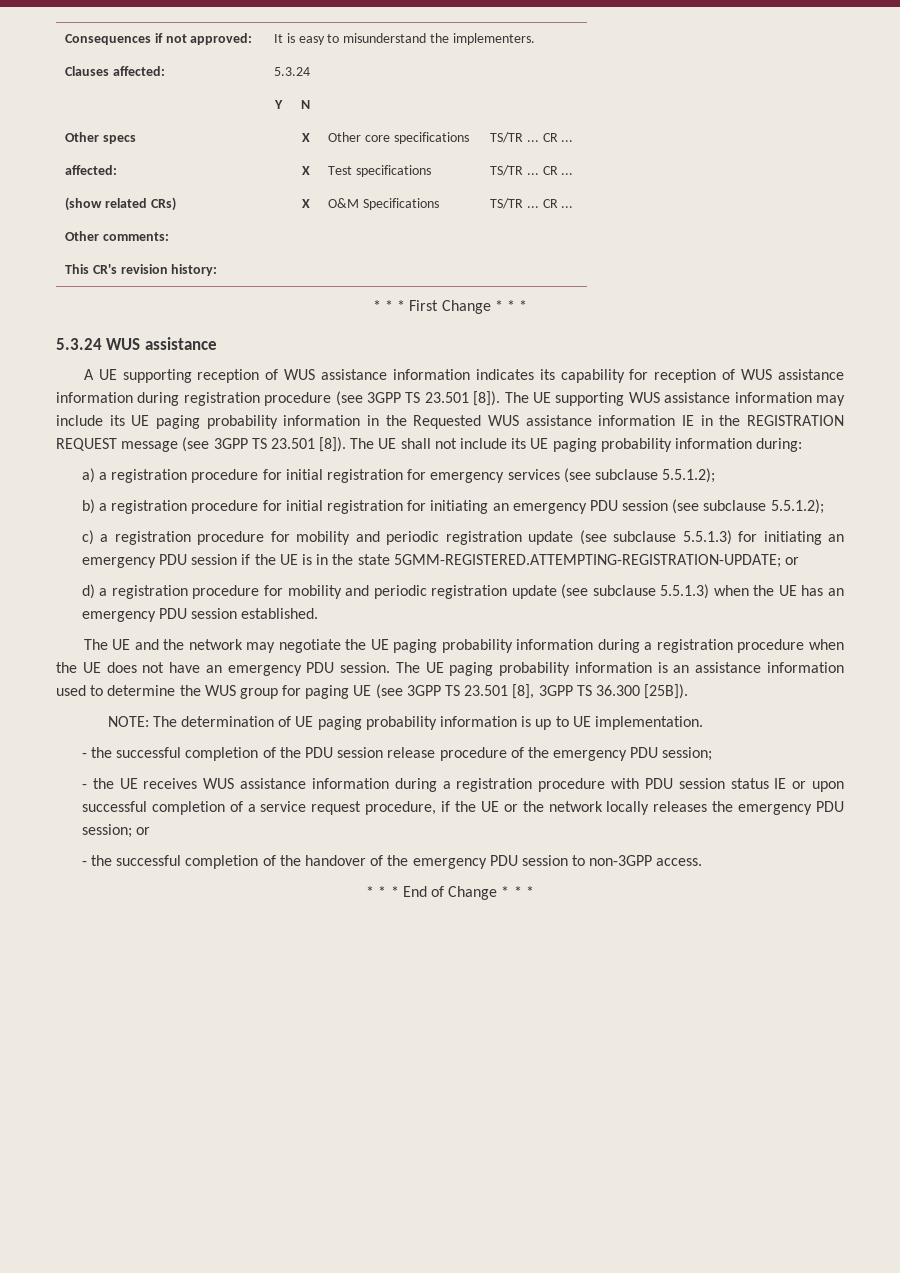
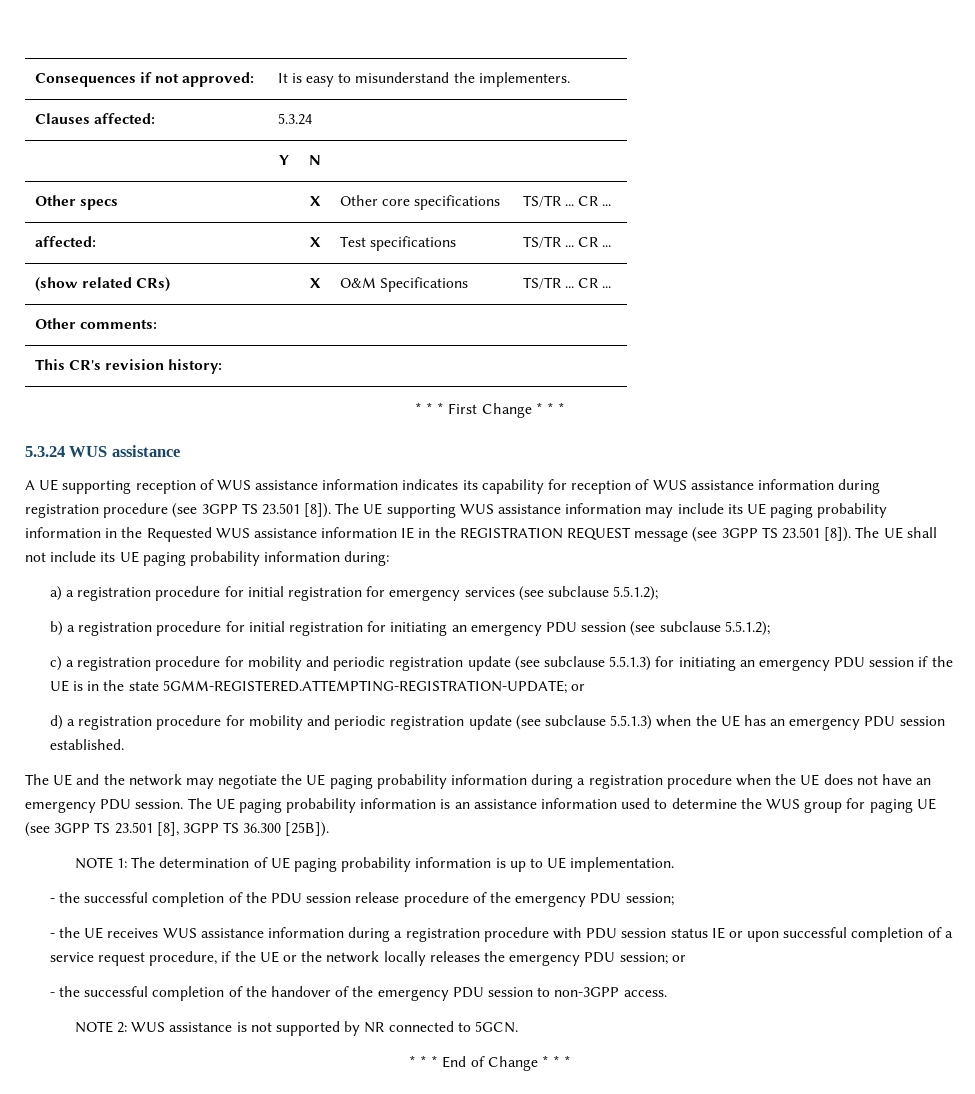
[107,716,149,727] NOTE: -> [74,857,128,869] NOTE 1:
(703, 862) none -> [74,1021,518,1036] // NOTE 2: WUS assistance is not supported by NR connected to 5GCN.

